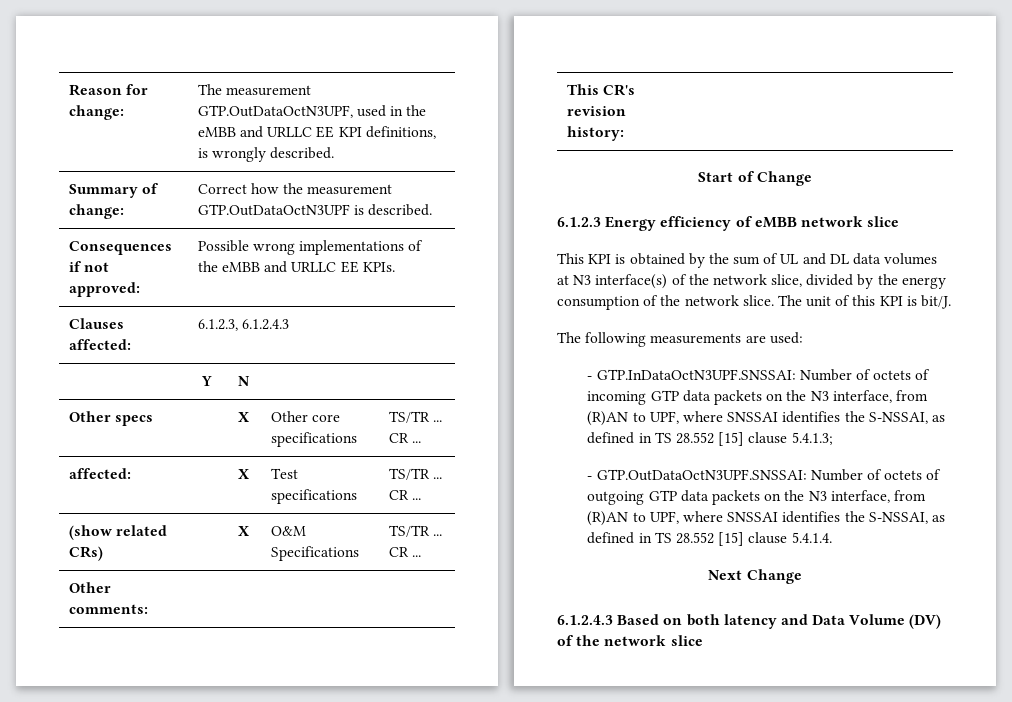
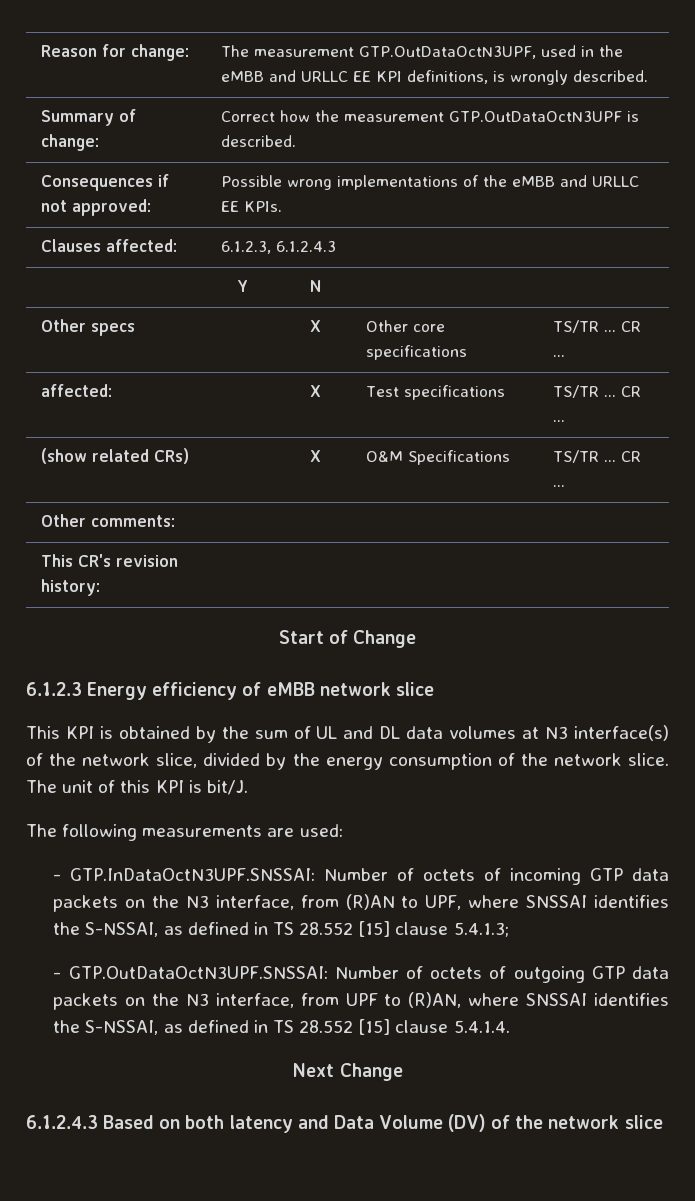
[587,511,679,526] (R)AN to UPF, -> [345,992,462,1008] UPF to (R)AN,

